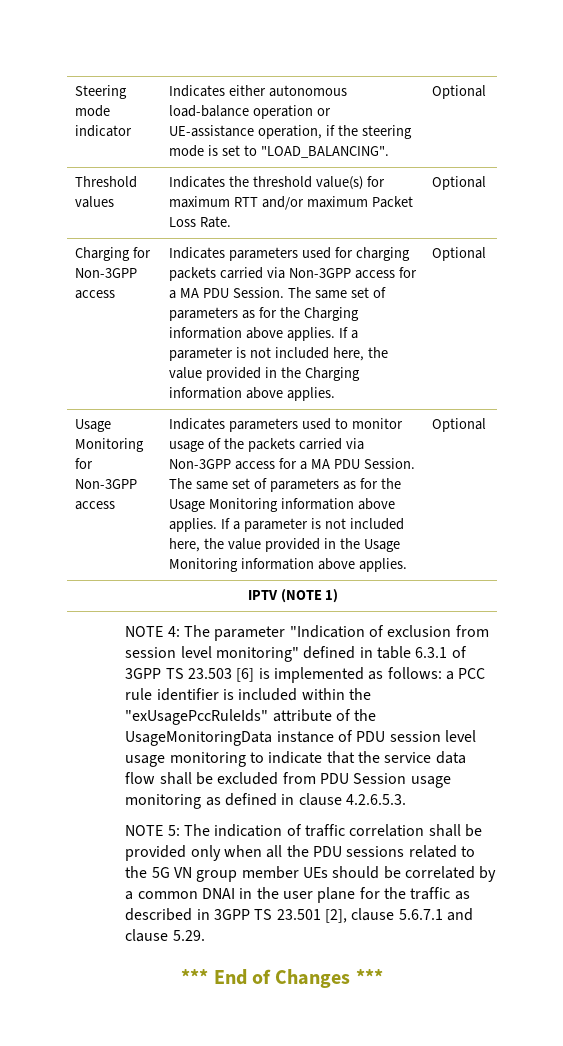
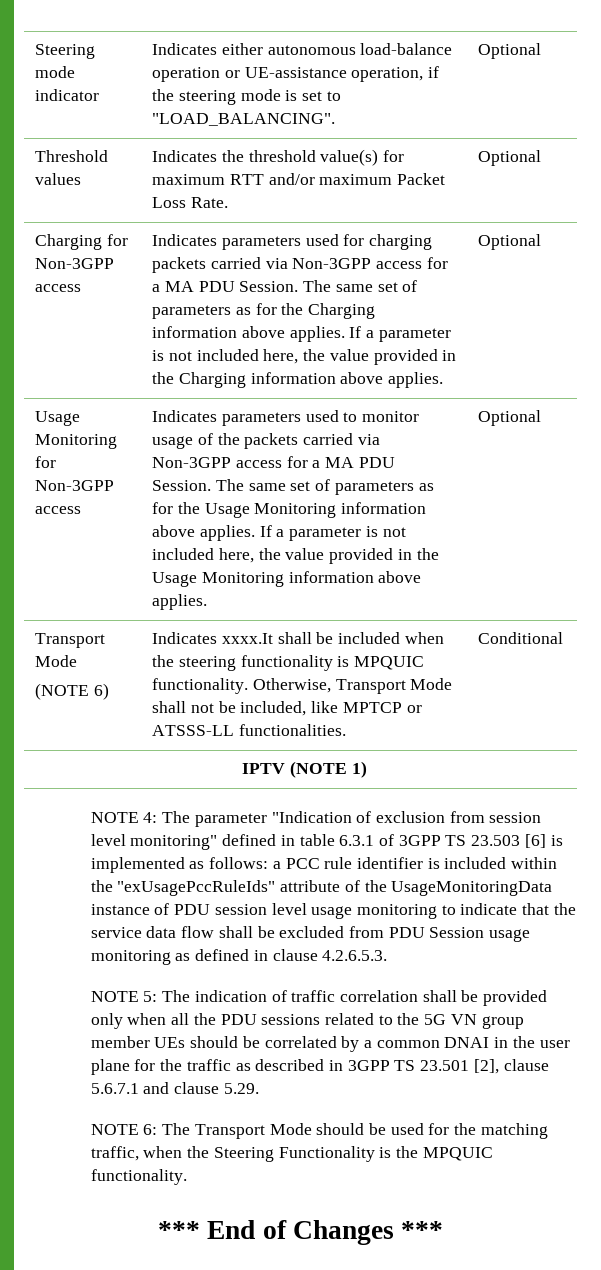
(487, 425) none -> [35,633,106,648] [35,655,78,667] [35,683,109,700] [152,632,444,644] [152,655,425,671] [152,678,453,694] [152,701,422,716] [152,724,346,736] [478,632,564,644] // Transport Mode // (NOTE 6) | Indicates xxxx.It shall be included when the steering functionality is MPQUIC functionality. Otherwise, Transport Mode shall not be included, like MPTCP or ATSSS-LL functionalities. | Conditional
(205, 935) none -> [90,1123,548,1139] [90,1146,493,1162] [90,1169,187,1185] // NOTE 6: The Transport Mode should be used for the matching traffic, when the Steering Functionality is the MPQUIC functionality.

